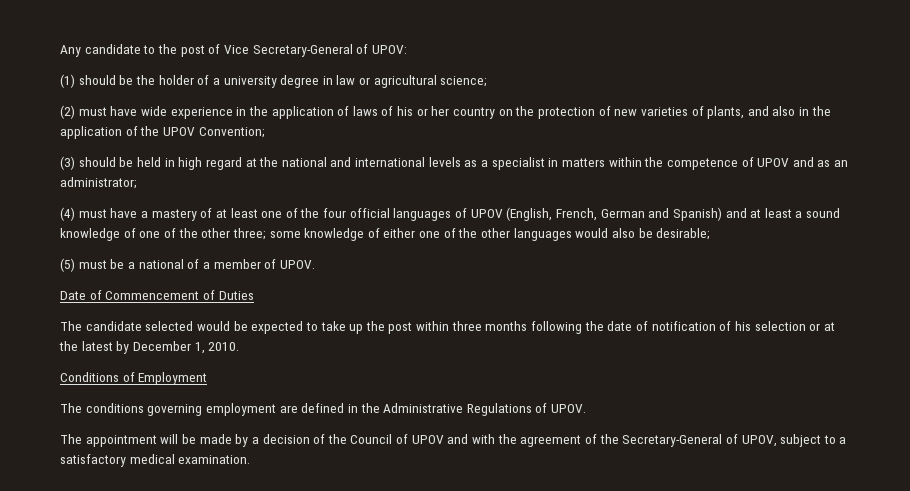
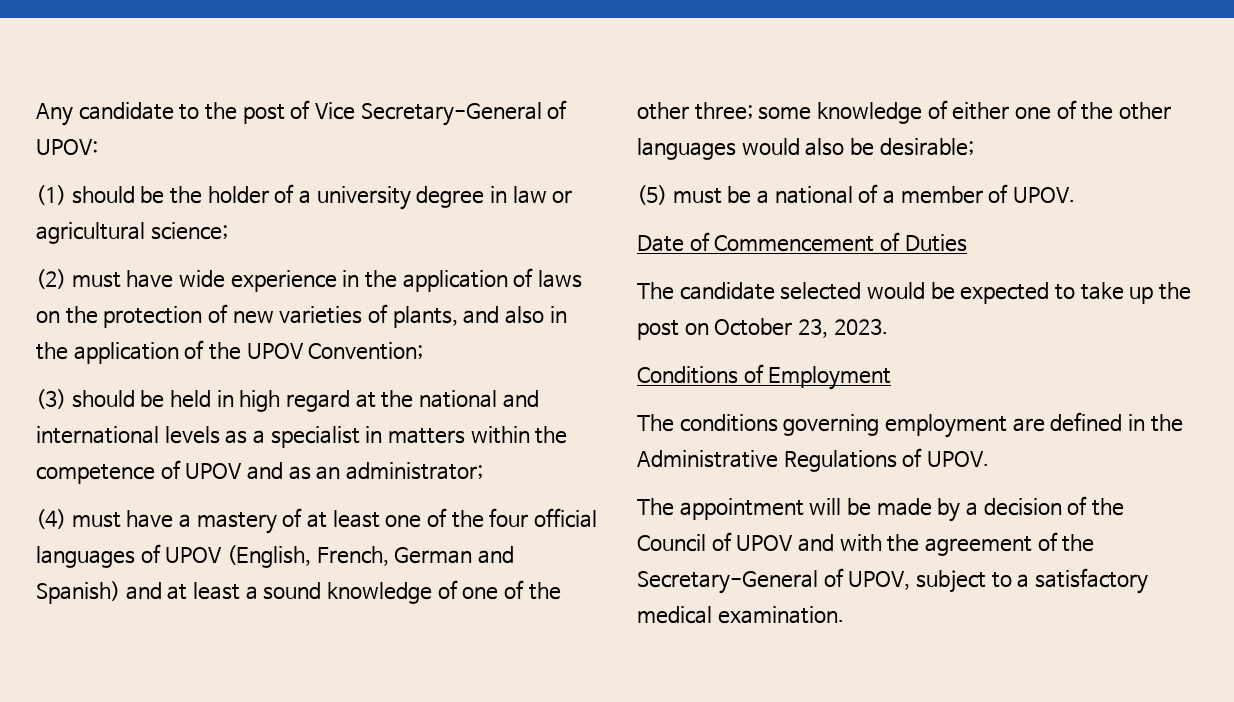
[381,106,496,119] of his or her country -> (583, 279) none
[416,321,835,334] [59,341,240,354] within three months following the date of notification of his selection or at the latest by December 1, 2010. -> [684,318,888,338] on October 23, 2023.

